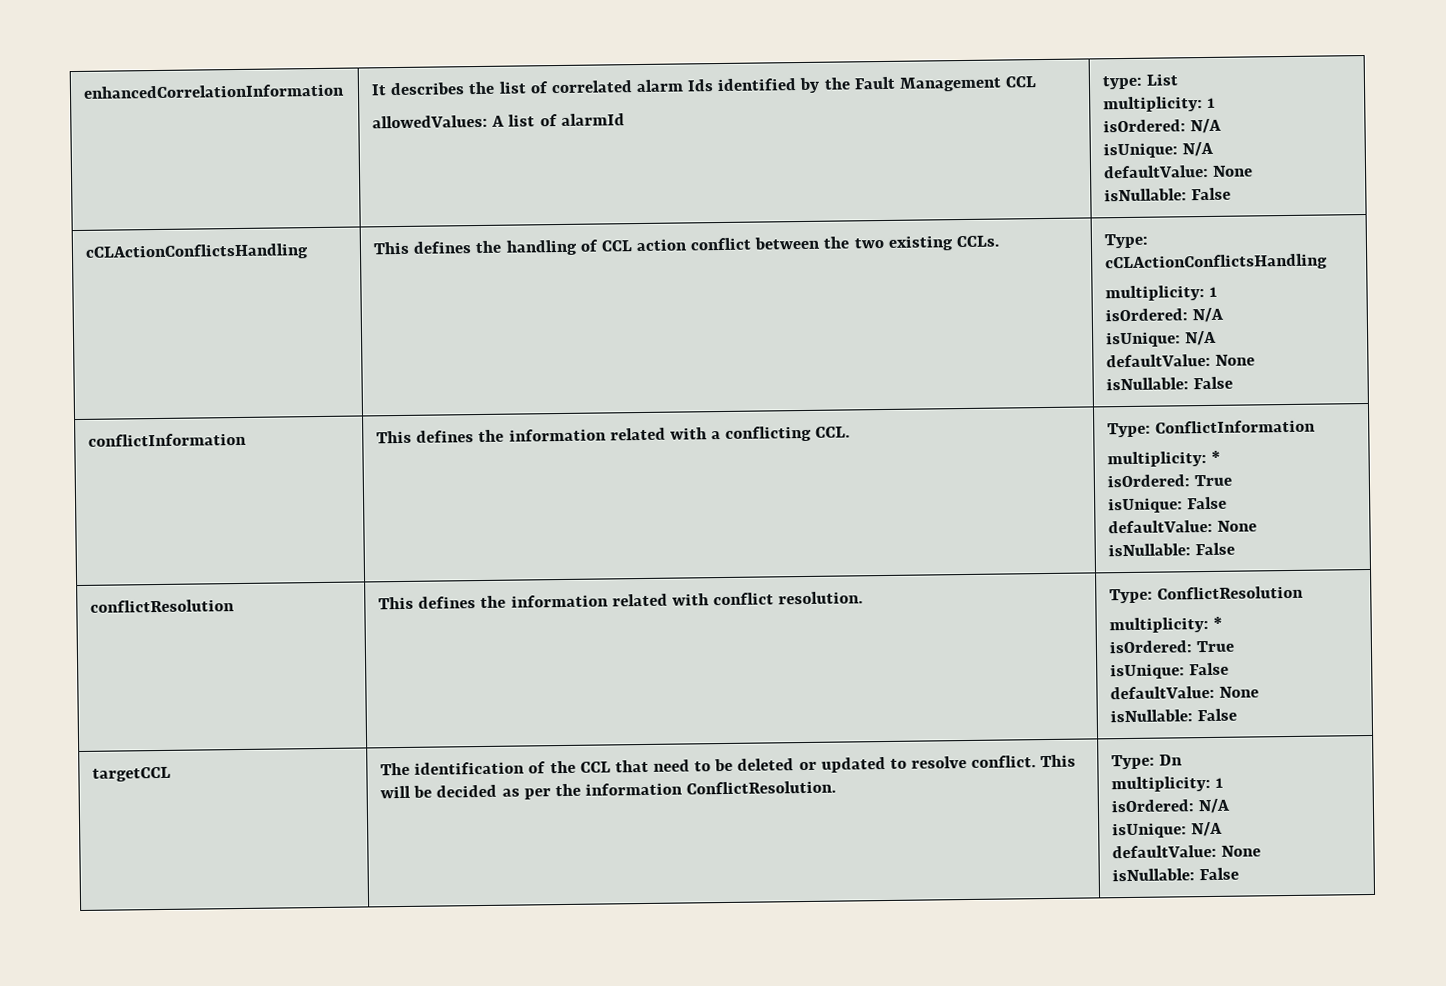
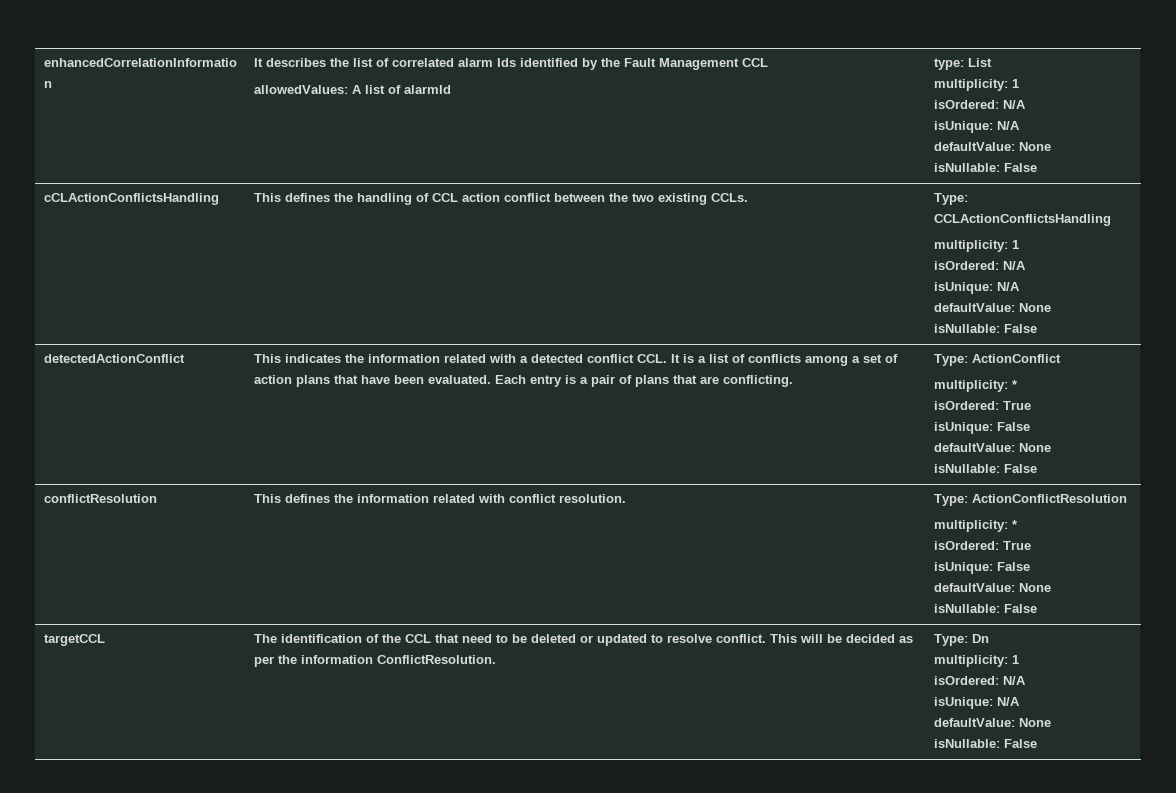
[1105,253,1329,272] cCLActionConflictsHandling -> [933,214,1111,226] CCLActionConflictsHandling
[88,432,248,447] [376,430,475,444] conflictInformation | This defines -> [43,354,185,363] [253,354,341,363] detectedActionConflict | This indicates
[725,425,813,442] conflicting -> [530,354,634,363] detected conflict
[1107,419,1317,438] | Type: ConflictInformation -> [670,354,898,366] [253,375,793,387] [933,354,1061,366] It is a list of conflicts among a set of action plans that have been evaluated. Each entry is a pair of plans that are conflicting. | Type: ActionConflict
[1157,585,1305,600] ConflictResolution -> [971,494,1127,503] ActionConflictResolution

